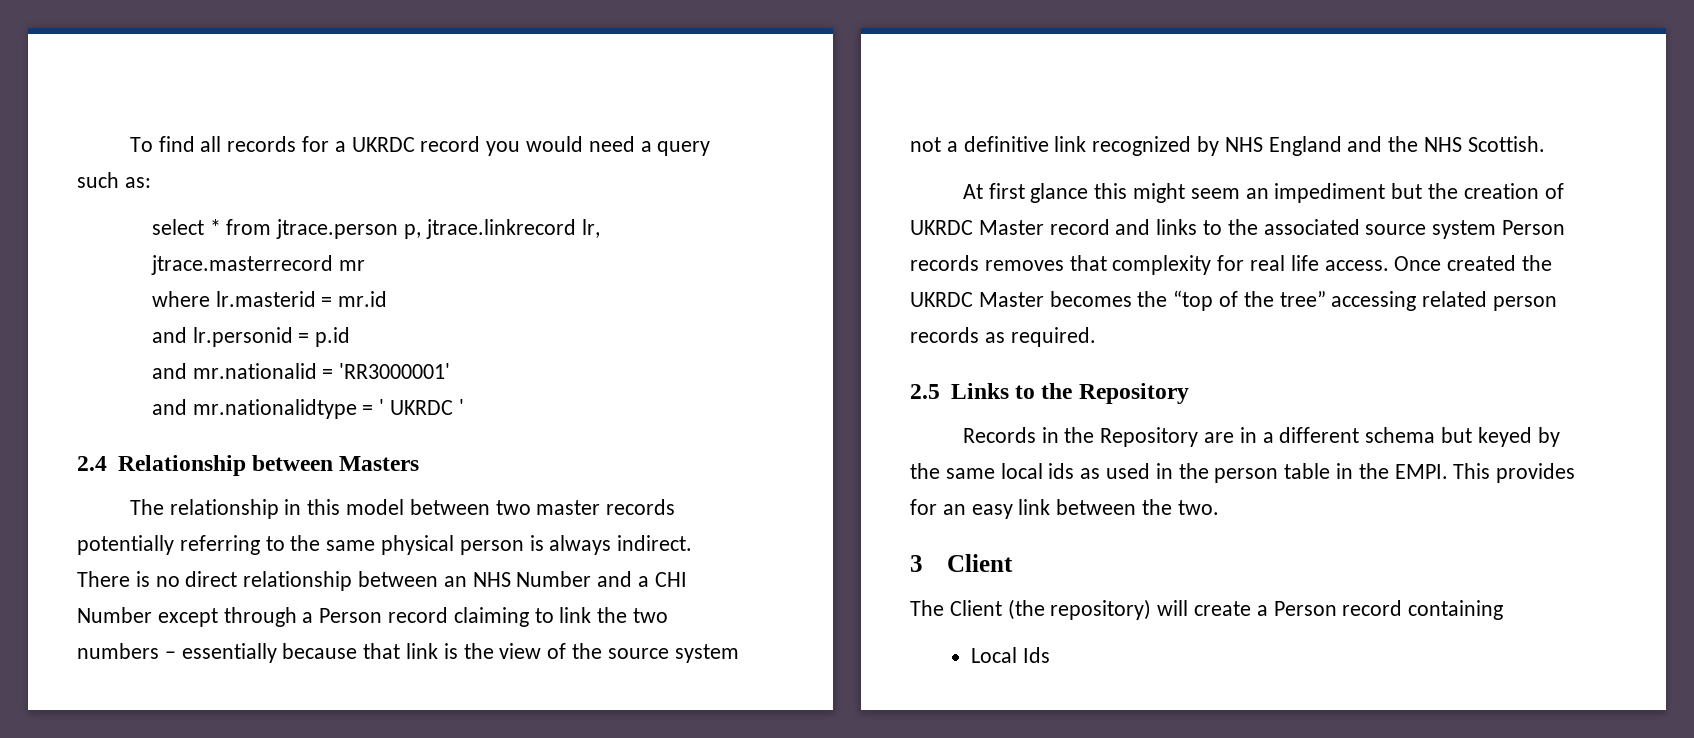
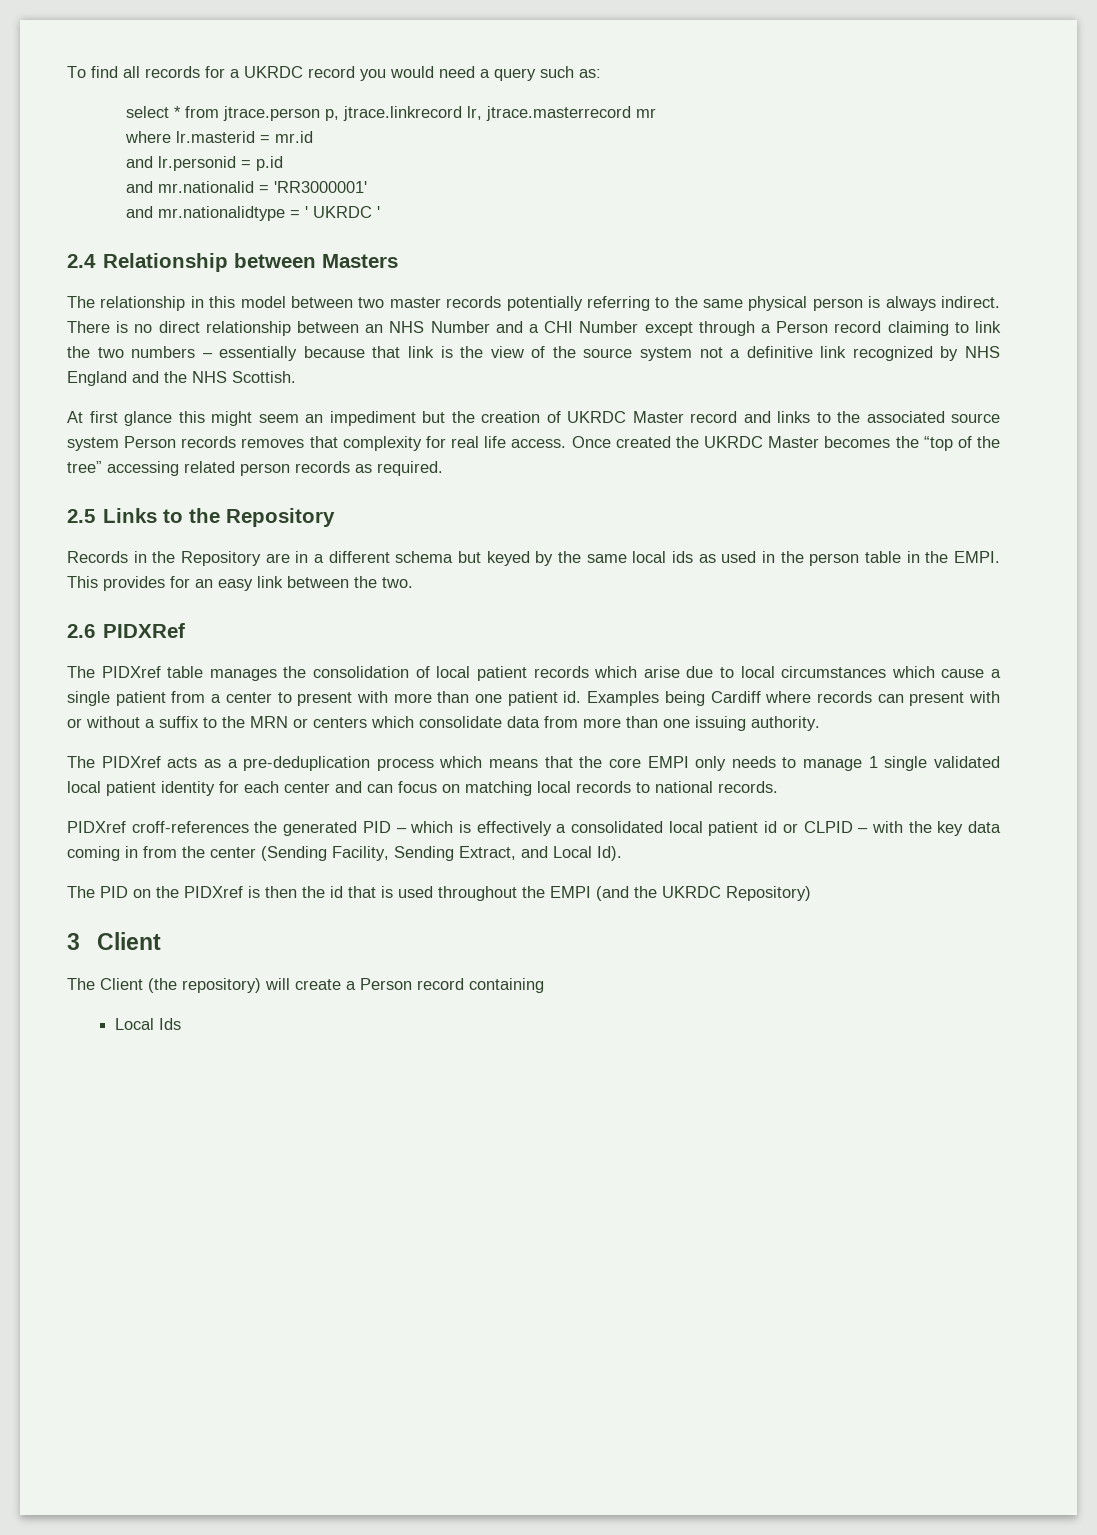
(1219, 507) none -> [67,623,186,638] [67,666,1001,681] [67,691,1001,706] [67,716,820,731] [67,756,1001,771] [67,781,778,796] [67,821,1002,836] [67,846,622,861] [67,886,811,901] // 2.6 PIDXRef // The PIDXref table manages the consolidation of local patient records which arise due to local circumstances which cause a single patient from a center to present with more than one patient id. Examples being Cardiff where records can present with or without a suffix to the MRN or centers which consolidate data from more than one issuing authority. // The PIDXref acts as a pre-deduplication process which means that the core EMPI only needs to manage 1 single validated local patient identity for each center and can focus on matching local records to national records. // PIDXref croff-references the generated PID – which is effectively a consolidated local patient id or CLPID – with the key data coming in from the center (Sending Facility, Sending Extract, and Local Id). // The PID on the PIDXref is then the id that is used throughout the EMPI (and the UKRDC Repository)

